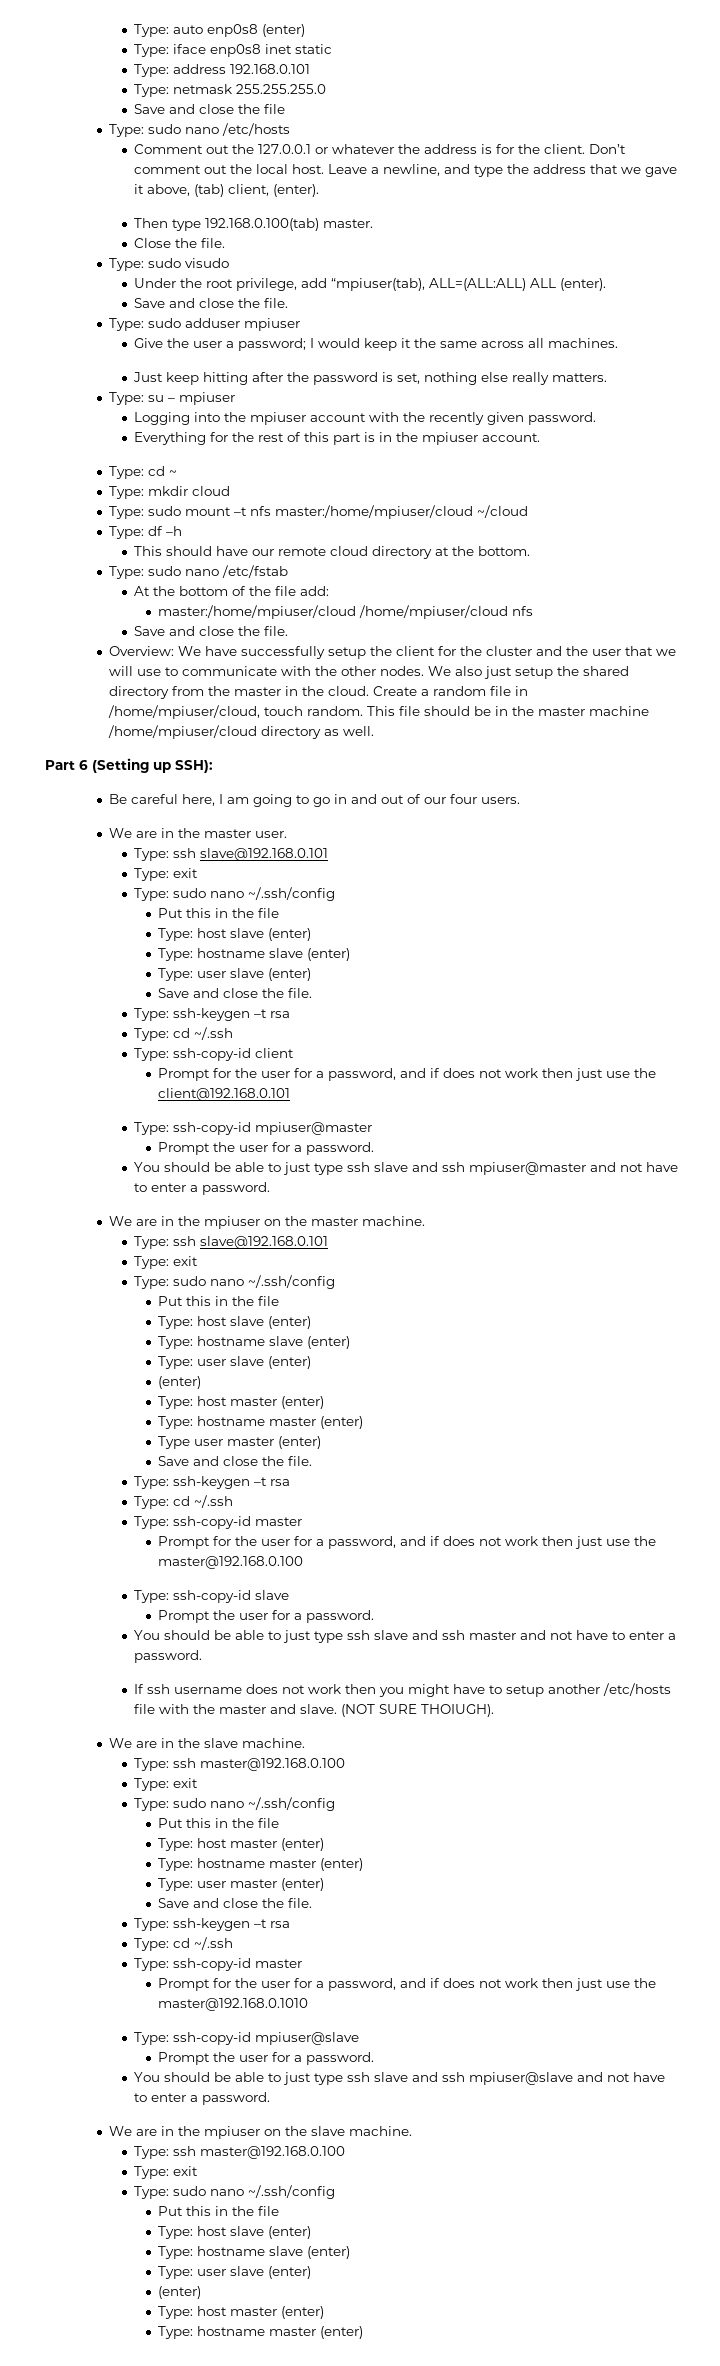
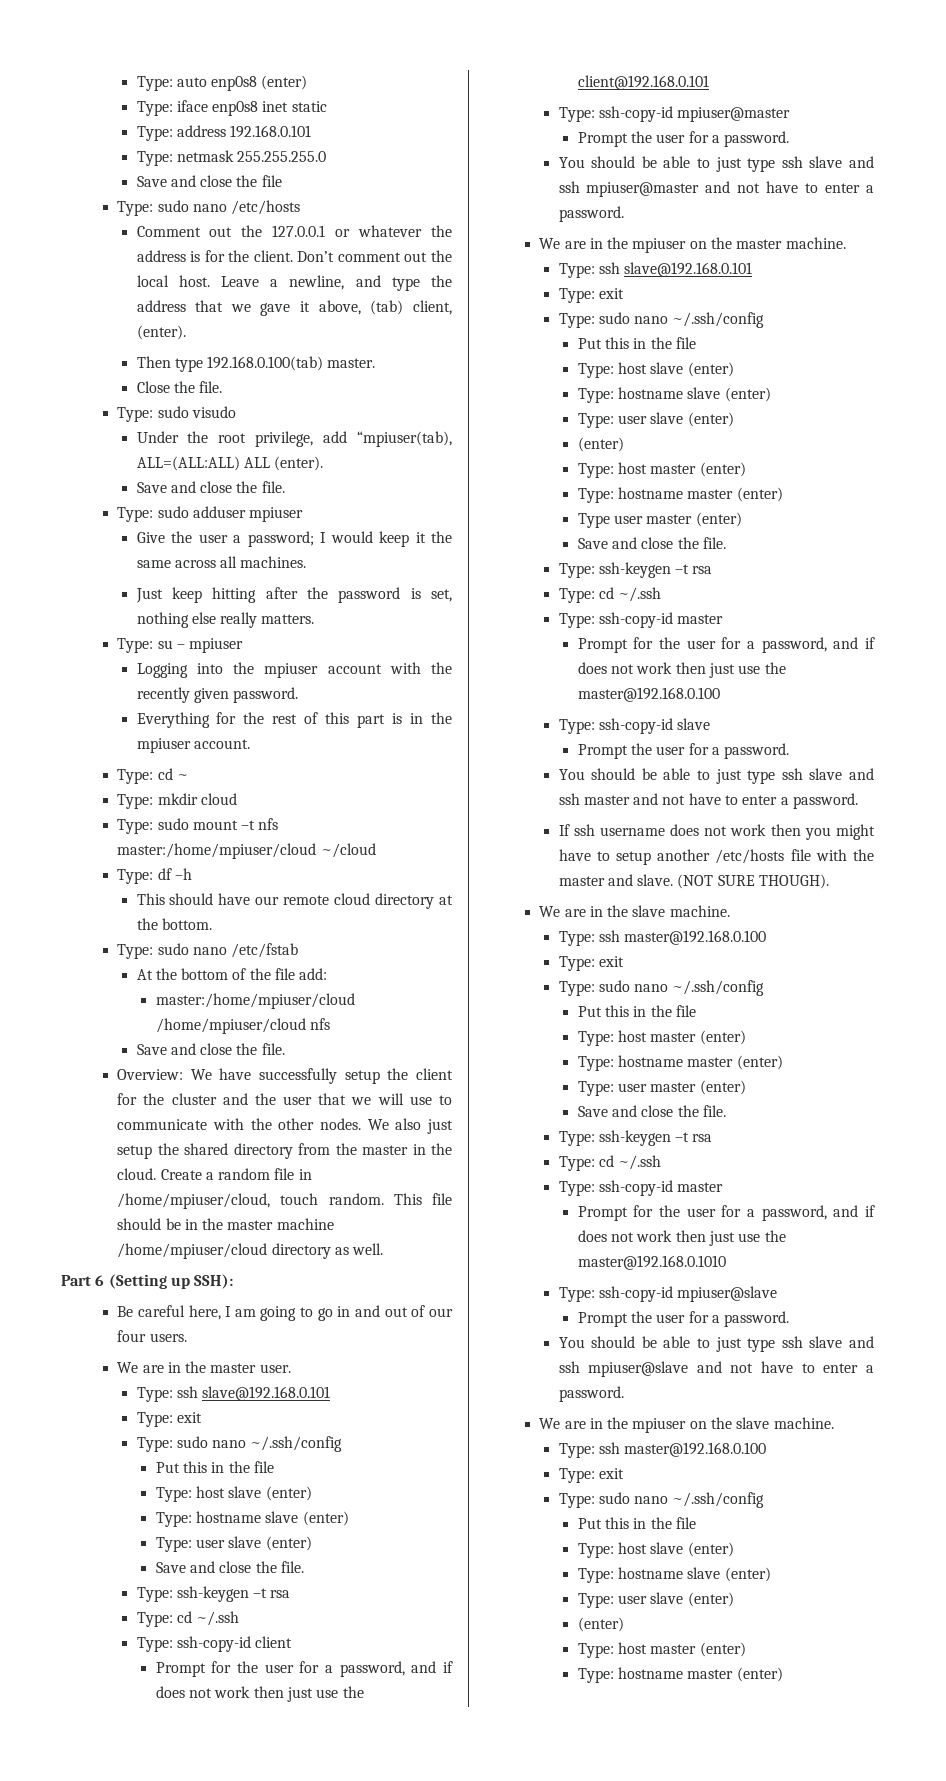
[420,1704,494,1717] THOIUGH). -> [759,874,830,889] THOUGH).

